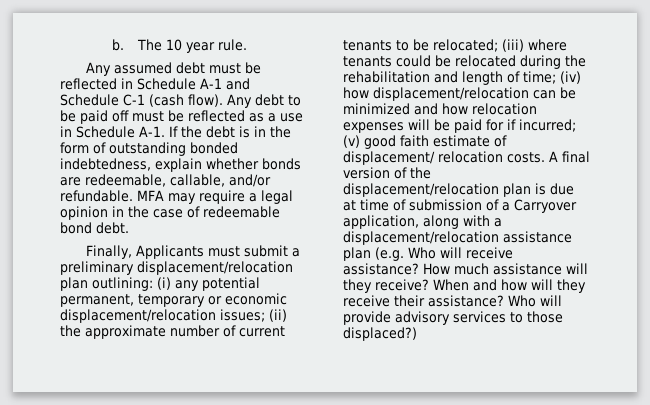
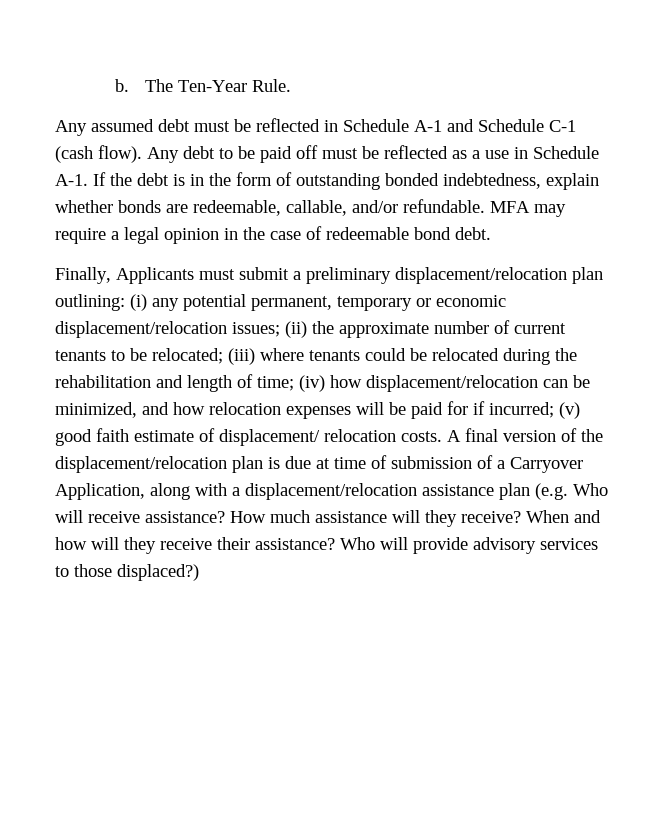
[165,39,247,53] 10 year rule. -> [177,79,291,92] Ten-Year Rule.
[343,103,410,115] minimized -> [55,402,137,418] minimized,
[343,215,419,229] application, -> [55,483,145,500] Application,

